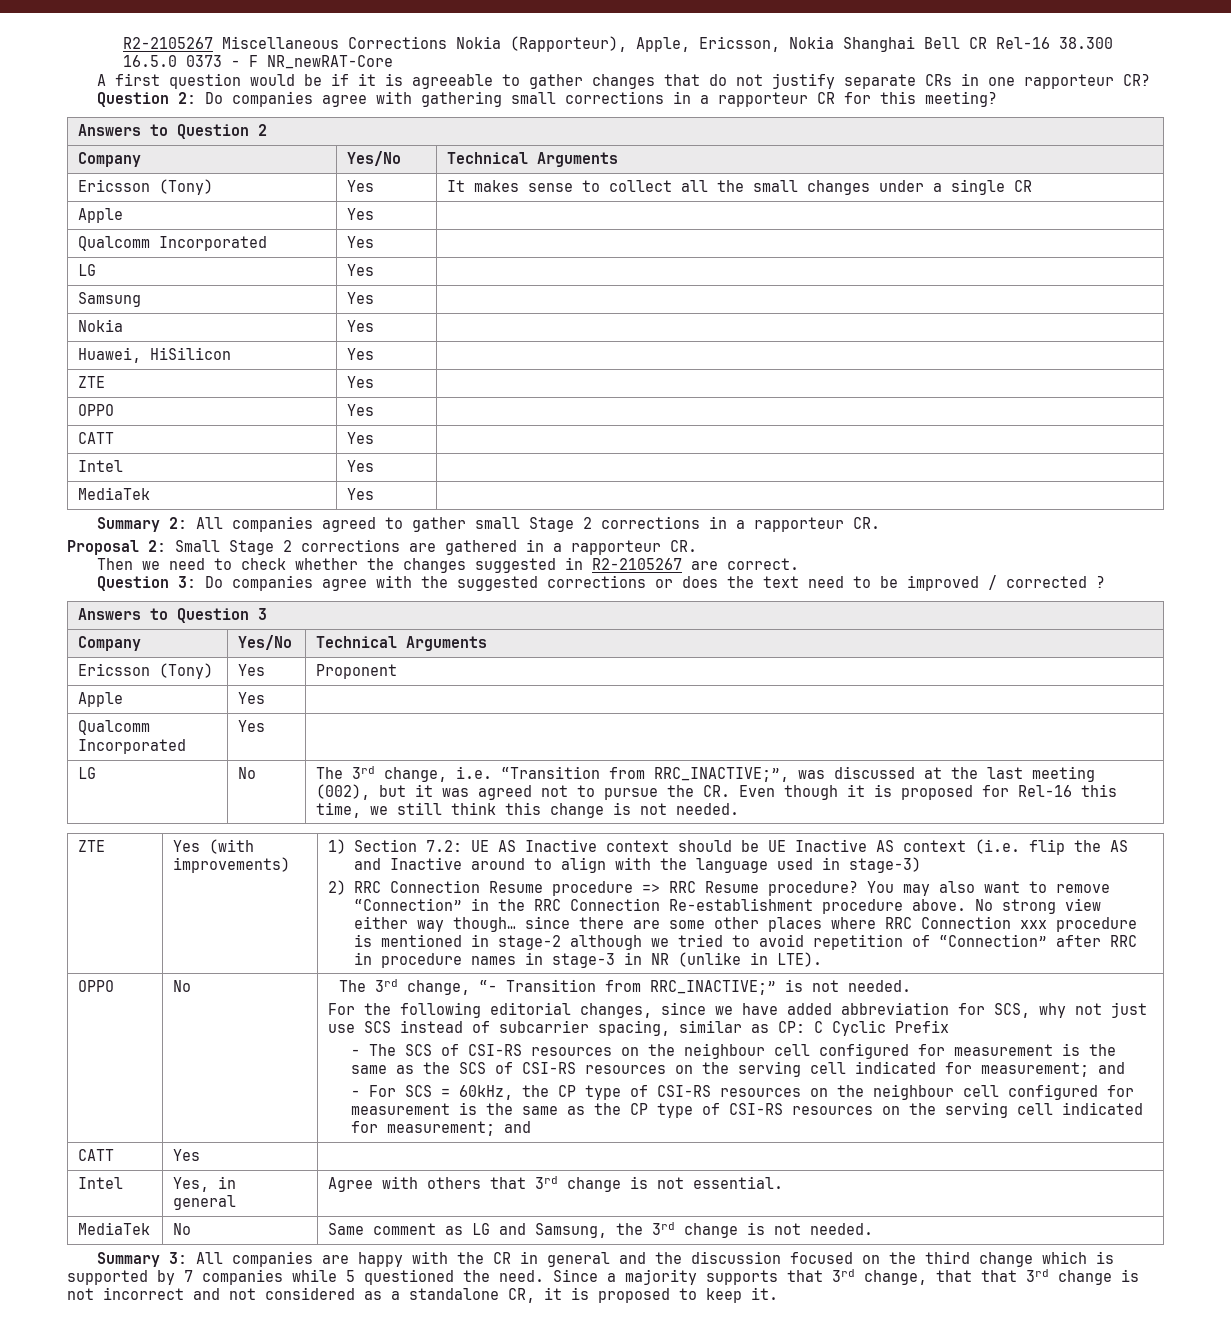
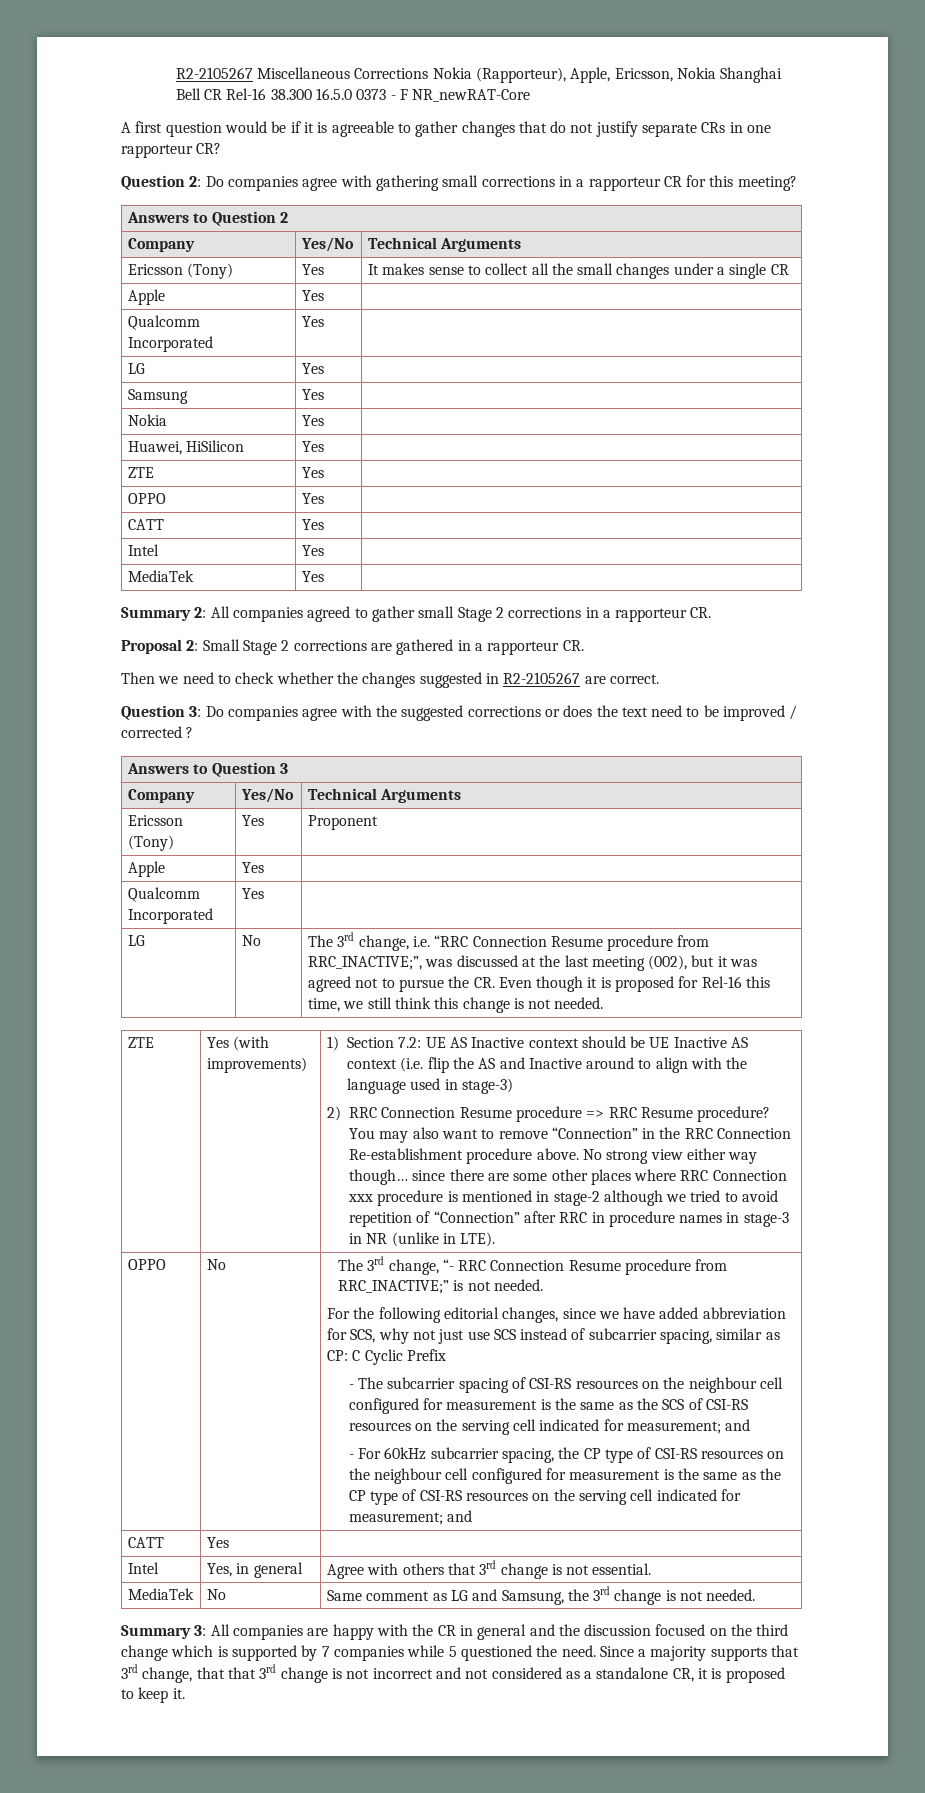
[501,766,601,779] “Transition -> [434,935,674,951] “RRC Connection Resume procedure
[506,979,597,992] Transition -> [458,1259,692,1275] RRC Connection Resume procedure
[404,1044,432,1056] SCS -> [387,1377,509,1393] subcarrier spacing
[404,1085,513,1100] SCS = 60kHz, -> [384,1447,555,1463] 60kHz subcarrier spacing,

